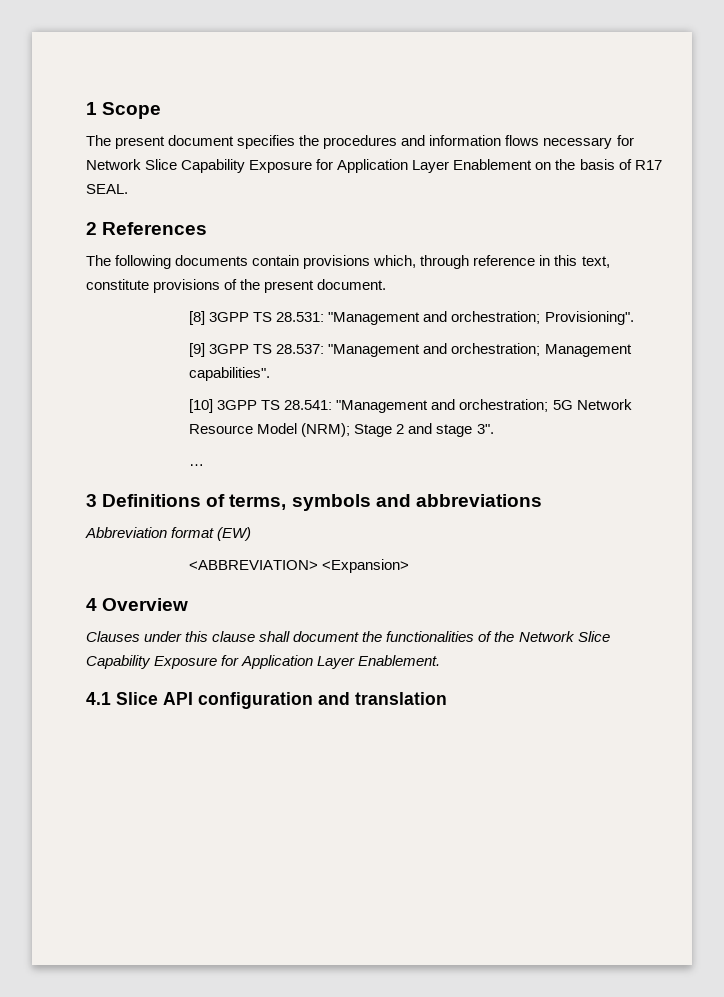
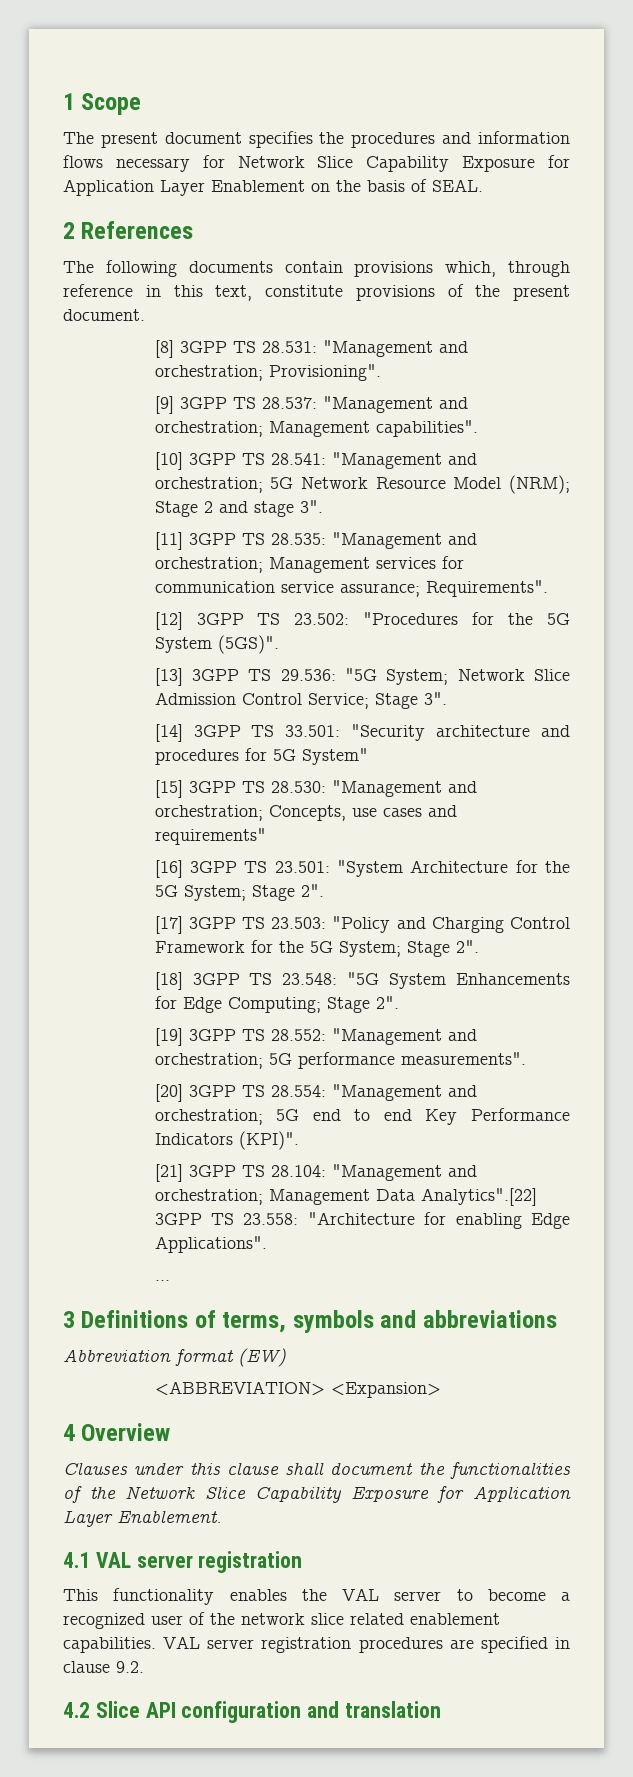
[634,160,662,170] R17 -> (427, 185) none
(494, 429) none -> [154,532,477,550] [154,556,464,573] [154,580,548,597] [154,612,570,630] [154,635,279,654] [154,668,570,686] [154,692,447,709] [154,724,570,742] [154,748,368,765] [154,780,477,798] [154,805,457,821] [154,828,266,845] [154,860,570,878] [154,884,324,901] [154,916,570,934] [154,940,479,957] [154,972,570,990] [154,996,399,1013] [154,1028,477,1046] [154,1052,526,1069] [154,1084,477,1102] [154,1108,570,1125] [154,1131,299,1150] [154,1164,477,1182] [154,1188,537,1206] [154,1212,570,1229] [154,1236,267,1253] // [11] 3GPP TS 28.535: "Management and orchestration; Management services for communication service assurance; Requirements". // [12] 3GPP TS 23.502: "Procedures for the 5G System (5GS)". // [13] 3GPP TS 29.536: "5G System; Network Slice Admission Control Service; Stage 3". // [14] 3GPP TS 33.501: "Security architecture and procedures for 5G System" // [15] 3GPP TS 28.530: "Management and orchestration; Concepts, use cases and requirements" // [16] 3GPP TS 23.501: "System Architecture for the 5G System; Stage 2". // [17] 3GPP TS 23.503: "Policy and Charging Control Framework for the 5G System; Stage 2". // [18] 3GPP TS 23.548: "5G System Enhancements for Edge Computing; Stage 2". // [19] 3GPP TS 28.552: "Management and orchestration; 5G performance measurements". // [20] 3GPP TS 28.554: "Management and orchestration; 5G end to end Key Performance Indicators (KPI)". // [21] 3GPP TS 28.104: "Management and orchestration; Management Data Analytics".[22] 3GPP TS 23.558: "Architecture for enabling Edge Applications".
(111, 698) none -> [95,1551,303,1573] [63,1588,570,1605] [63,1612,500,1629] [63,1636,571,1653] [63,1661,144,1673] [63,1702,90,1718] VAL server registration // This functionality enables the VAL server to become a recognized user of the network slice related enablement capabilities. VAL server registration procedures are specified in clause 9.2. // 4.2

